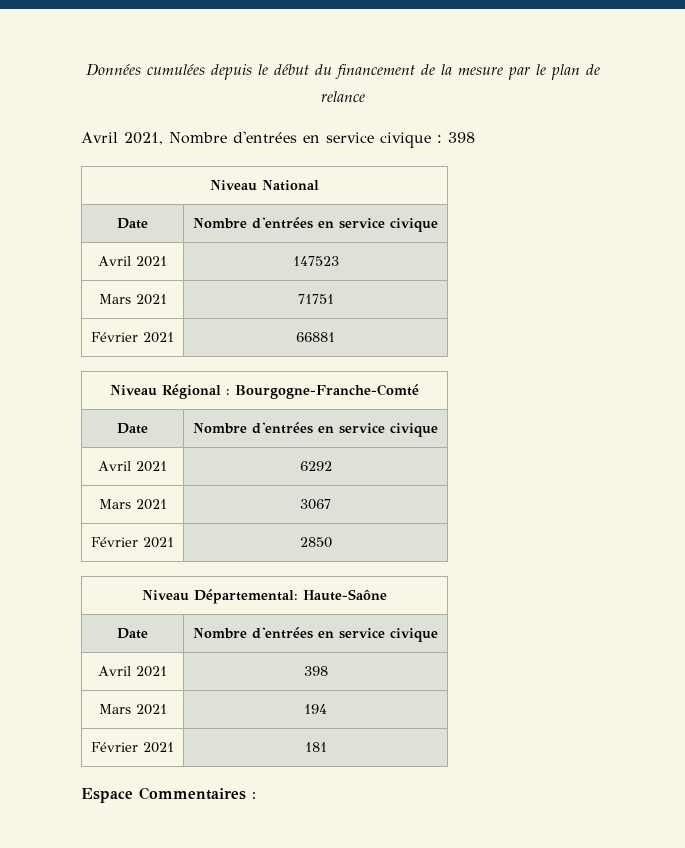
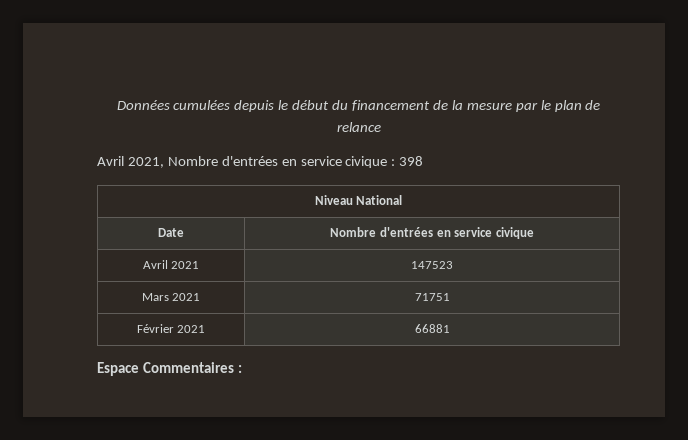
[110,384,419,399] [117,423,148,434] [193,422,438,437] [98,461,167,472] [299,461,332,471] [98,499,167,510] [300,499,331,510] [91,537,174,548] [299,537,332,548] [142,589,387,604] [117,628,148,639] [193,627,438,642] [98,666,167,677] [303,666,328,676] [98,704,167,715] [304,704,327,714] [91,742,174,753] [304,742,327,752] // Niveau Régional : Bourgogne-Franche-Comté // Date | Nombre d'entrées en service civique // Avril 2021 | 6292 // Mars 2021 | 3067 // Février 2021 | 2850 // Niveau Départemental: Haute-Saône // Date | Nombre d'entrées en service civique // Avril 2021 | 398 // Mars 2021 | 194 // Février 2021 | 181 -> (450, 328) none

